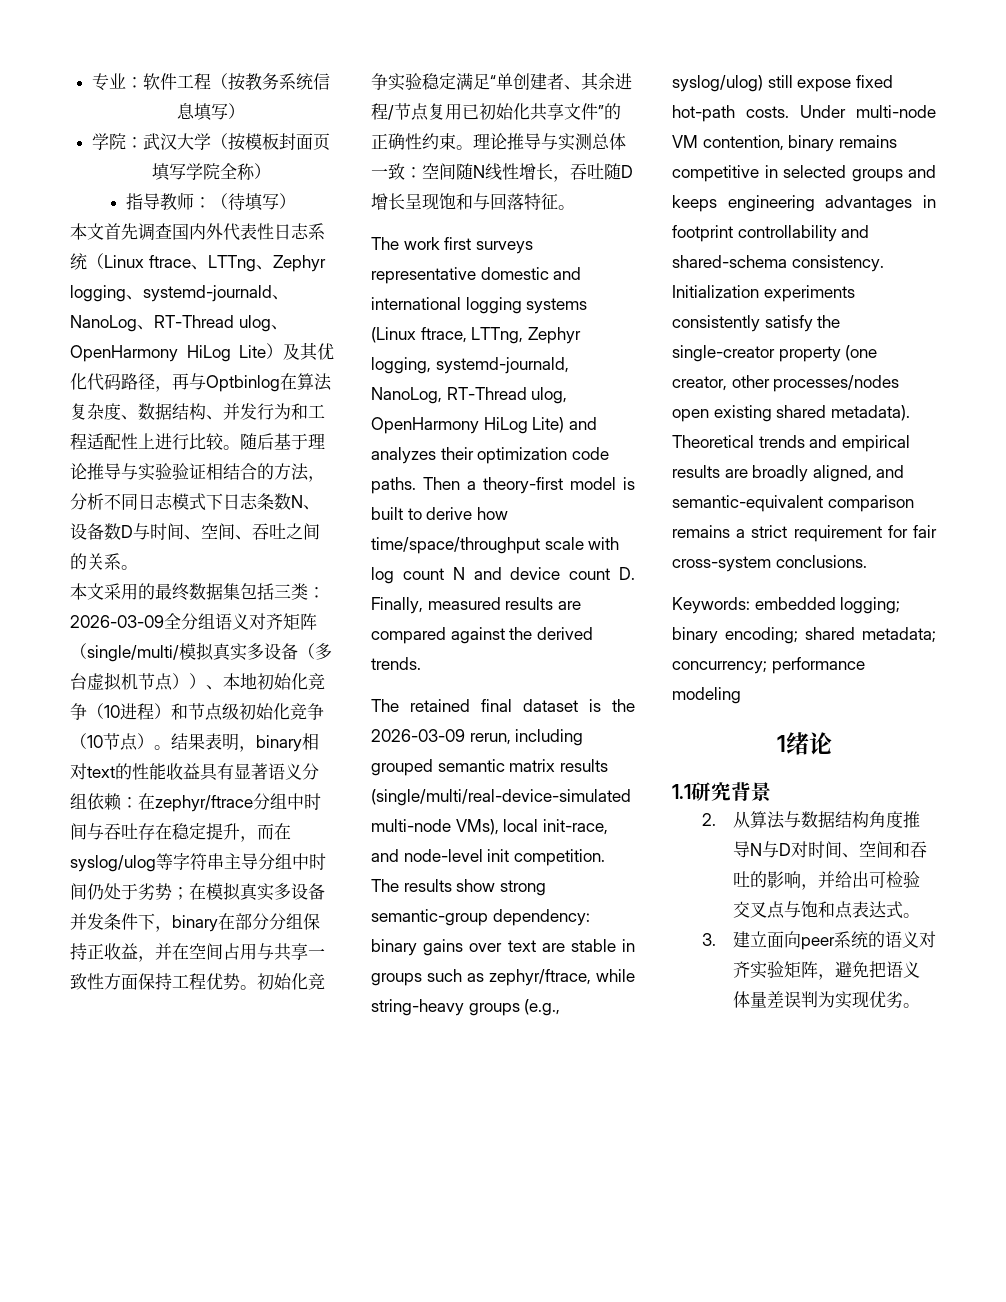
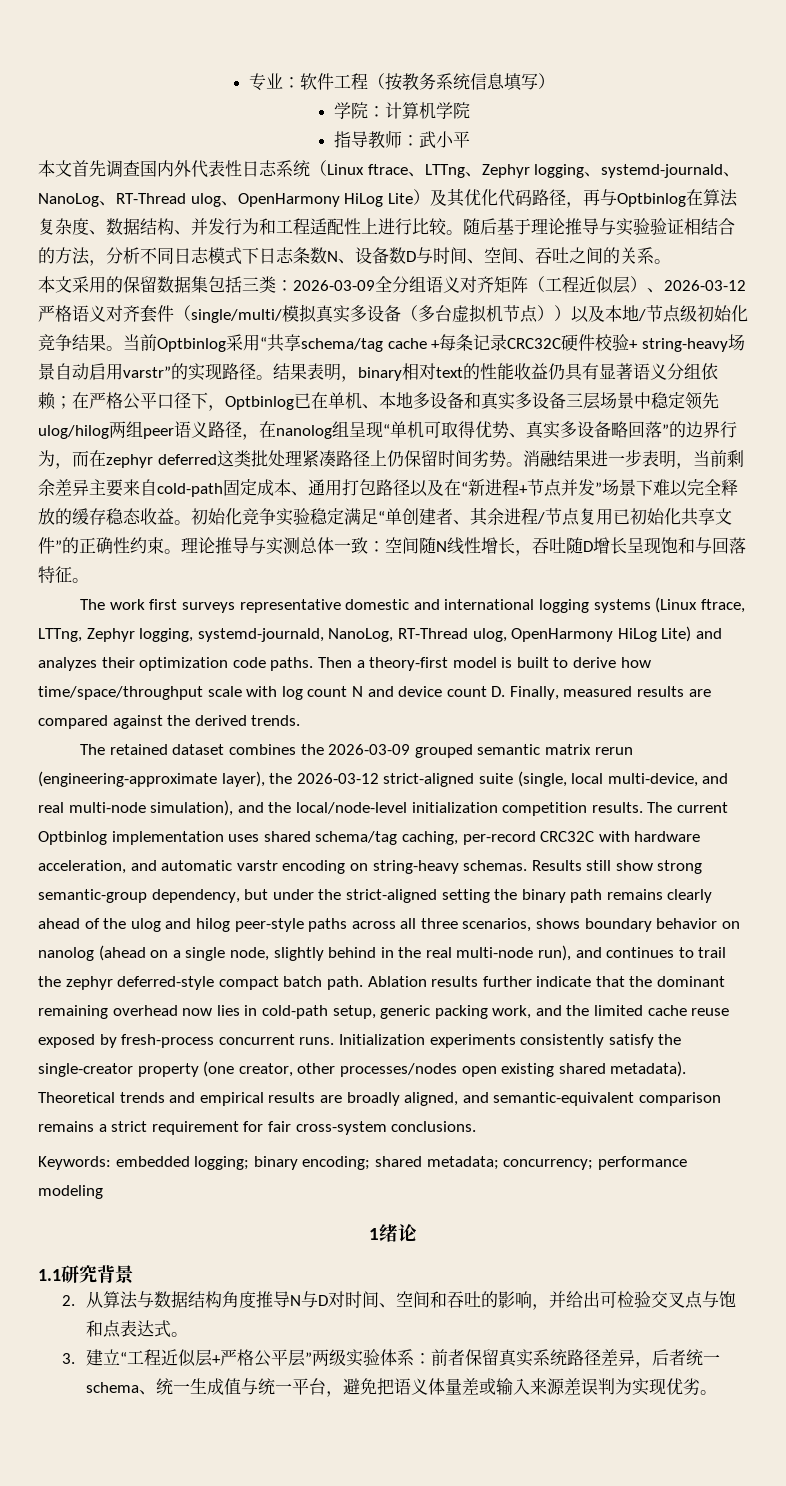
[143,133,331,151] [151,163,271,181] 武汉大学（按模板封面页填写学院全称） -> [385,102,471,119] 计算机学院
[211,193,297,211] （待填写） -> [419,131,471,149] 武小平
[155,583,189,601] 最终 -> [123,276,157,293] 保留
(87, 651) none -> [545,276,746,294] [38,305,191,323] 工程近似层）、2026-03-12严格语义对齐套件（
[206,673,325,690] [70,703,324,721] [70,733,154,751] 、本地初始化竞争（10进程）和节点级初始化竞争（10节点） -> [571,305,748,323] [38,334,745,352] [38,363,256,381] 以及本地/节点级初始化竞争结果。当前Optbinlog采用“共享schema/tag cache +每条记录CRC32C硬件校验+ string-heavy场景自动启用varstr”的实现路径
(200, 771) none -> [548,363,565,380] 仍
[121,793,321,812] [70,823,291,842] [70,853,326,872] [70,882,325,901] [70,913,320,932] [70,943,325,962] [70,973,240,990] ：在zephyr/ftrace分组中时间与吞吐存在稳定提升，而在syslog/ulog等字符串主导分组中时间仍处于劣势；在模拟真实多设备并发条件下，binary在部分分组保持正收益，并在空间占用与共享一致性方面保持工程优势 -> [55,392,719,411] [38,421,737,440] [38,449,744,469] [38,479,738,497] [38,508,174,525] ；在严格公平口径下，Optbinlog已在单机、本地多设备和真实多设备三层场景中稳定领先ulog/hilog两组peer语义路径，在nanolog组呈现“单机可取得优势、真实多设备略回落”的边界行为，而在zephyr deferred这类批处理紧凑路径上仍保留时间劣势。消融结果进一步表明，当前剩余差异主要来自cold-path固定成本、通用打包路径以及在“新进程+节点并发”场景下难以完全释放的缓存稳态收益
[481,699,635,712] [371,729,584,746] [371,759,608,776] [371,789,631,806] [371,819,608,835] [371,849,605,866] [371,879,546,896] [371,909,590,926] [371,939,635,956] [371,969,635,986] [371,999,561,1016] [672,75,893,92] [672,105,936,122] [672,135,897,152] [672,165,936,182] [672,195,936,212] [672,225,870,242] [672,255,884,272] final dataset is the 2026-03-09 rerun, including grouped semantic matrix results (single/multi/real-device-simulated multi-node VMs), local init-race, and node-level init competition. The results show strong semantic-group dependency: binary gains over text are stable in groups such as zephyr/ftrace, while string-heavy groups (e.g., syslog/ulog) still expose fixed hot-path costs. Under multi-node VM contention, binary remains competitive in selected groups and keeps engineering advantages in footprint controllability and shared-schema consistency. -> [172,744,633,758] [38,771,729,787] [38,800,728,816] [38,831,701,845] [38,860,703,874] [38,889,713,903] [38,918,740,932] [38,945,727,961] [38,976,726,990] [38,1005,730,1019] [38,1034,335,1048] dataset combines the 2026-03-09 grouped semantic matrix rerun (engineering-approximate layer), the 2026-03-12 strict-aligned suite (single, local multi-device, and real multi-node simulation), and the local/node-level initialization competition results. The current Optbinlog implementation uses shared schema/tag caching, per-record CRC32C with hardware acceleration, and automatic varstr encoding on string-heavy schemas. Results still show strong semantic-group dependency, but under the strict-aligned setting the binary path remains clearly ahead of the ulog and hilog peer-style paths across all three scenarios, shows boundary behavior on nanolog (ahead on a single node, slightly behind in the real multi-node run), and continues to trail the zephyr deferred-style compact batch path. Ablation results further indicate that the dominant remaining overhead now lies in cold-path setup, generic packing work, and the limited cache reuse exposed by fresh-process concurrent runs.
[766,931,936,950] [732,961,818,979] 面向peer系统的语义对齐实验矩阵 -> [120,1349,721,1368] [86,1378,327,1395] “工程近似层+严格公平层”两级实验体系：前者保留真实系统路径差异，后者统一schema、统一生成值与统一平台
(784, 999) none -> [479,1378,582,1395] 或输入来源差

